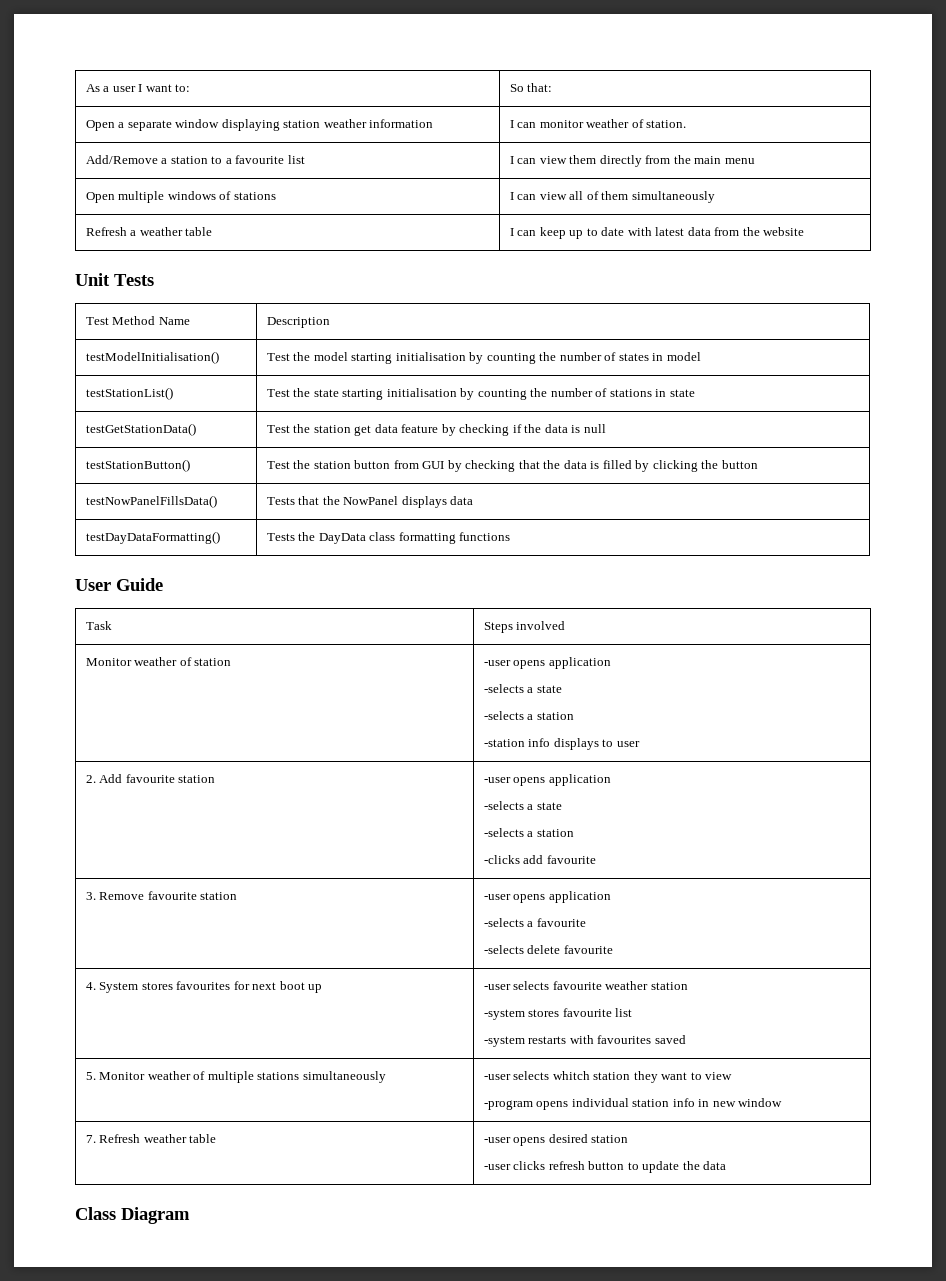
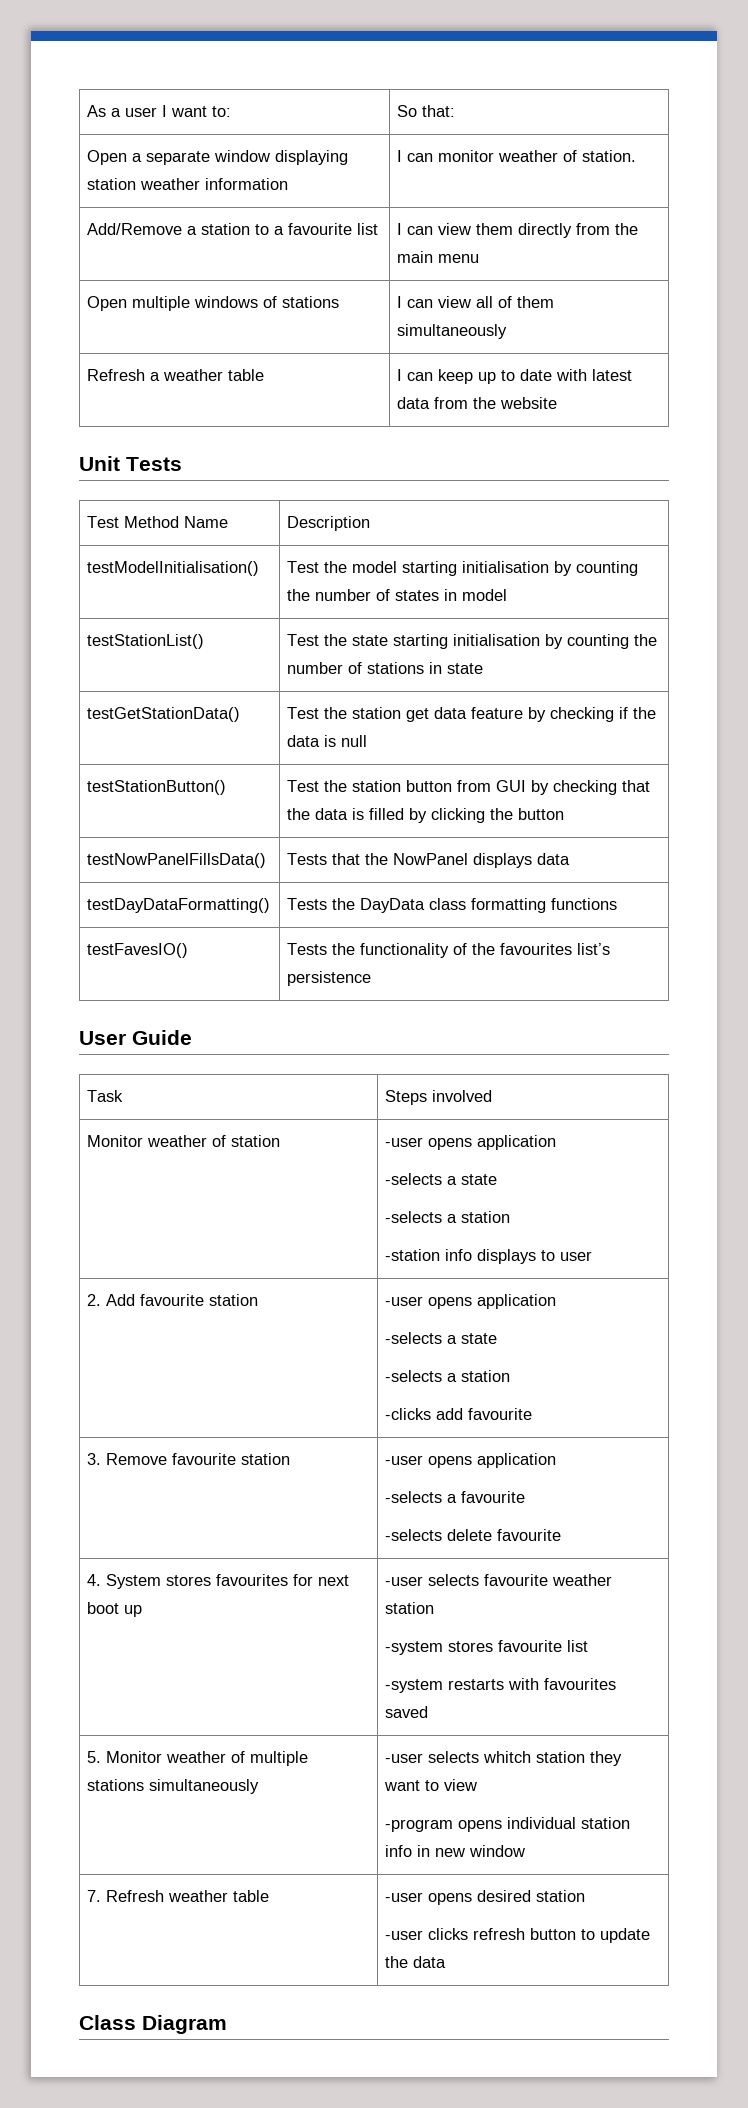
(511, 536) none -> [87,943,189,958] [287,943,611,958] [287,971,372,986] // testFavesIO() | Tests the functionality of the favourites list’s persistence

